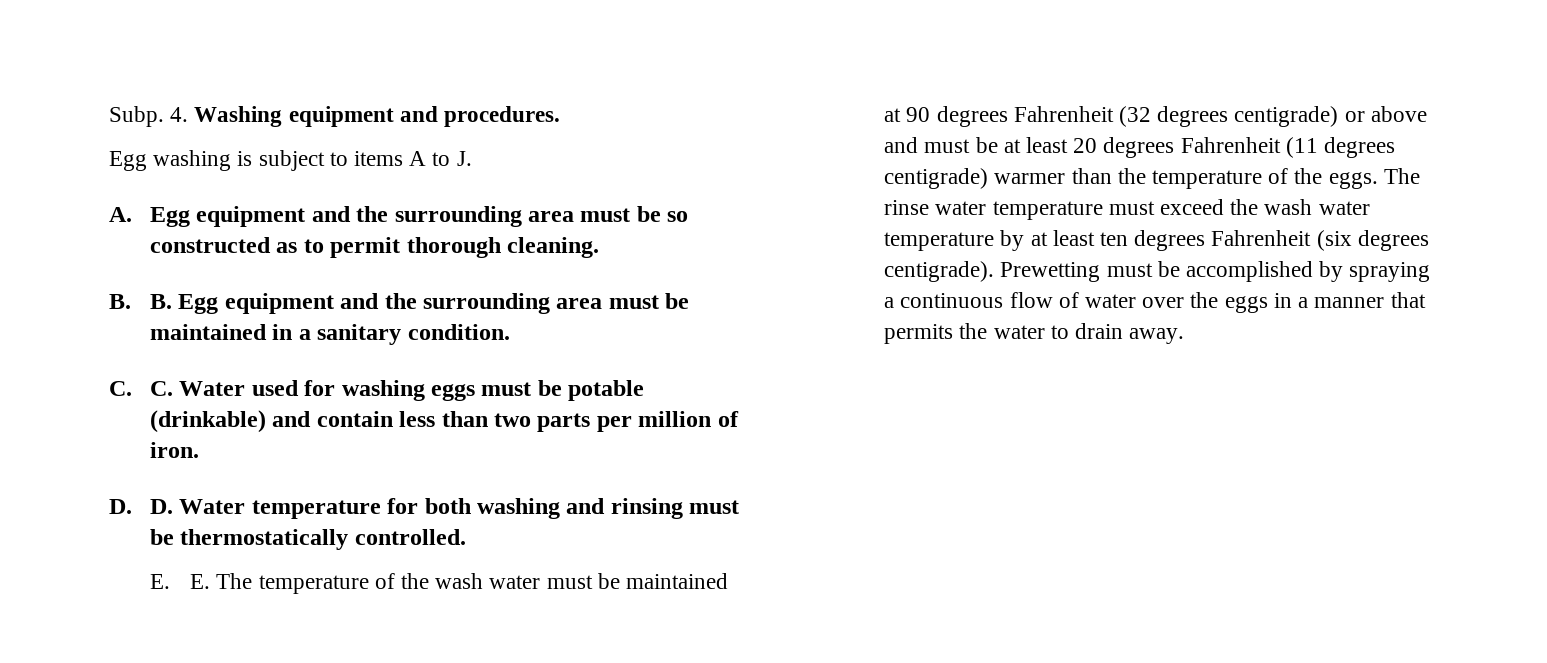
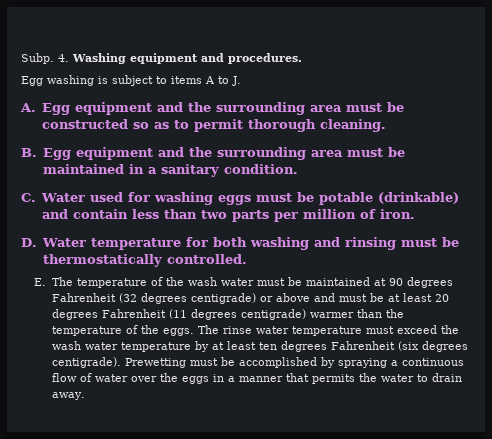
[667,211,689,222] [149,237,271,253] so constructed -> [41,119,149,129] constructed so
[149,294,172,309] B. -> (37, 152) none
[149,381,173,396] C. -> (36, 197) none
[149,499,173,514] D. -> (37, 242) none
[190,574,211,589] E. -> (47, 282) none

